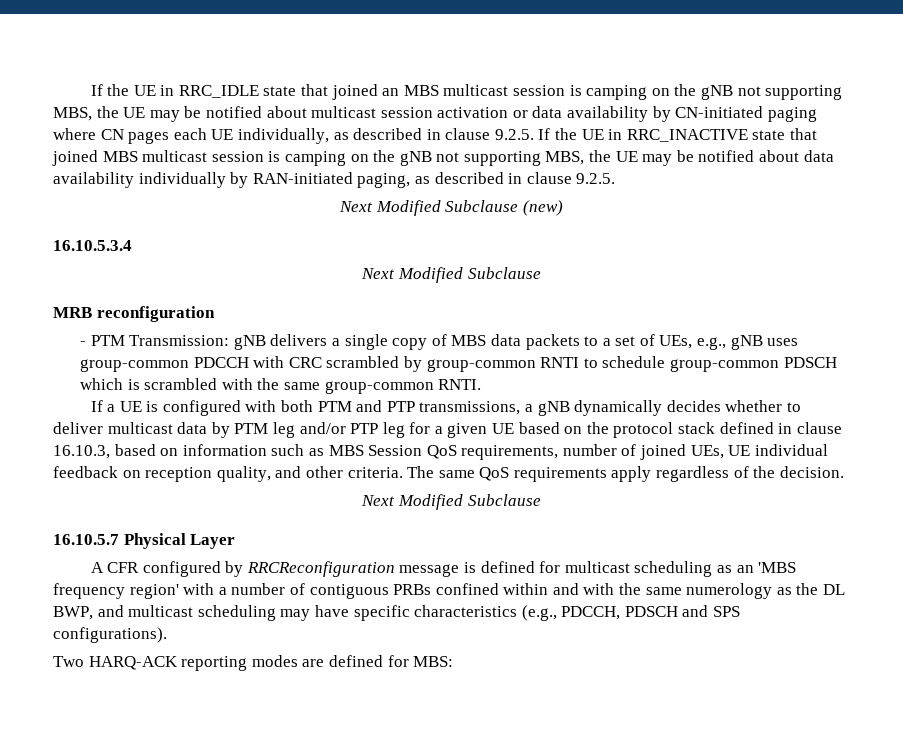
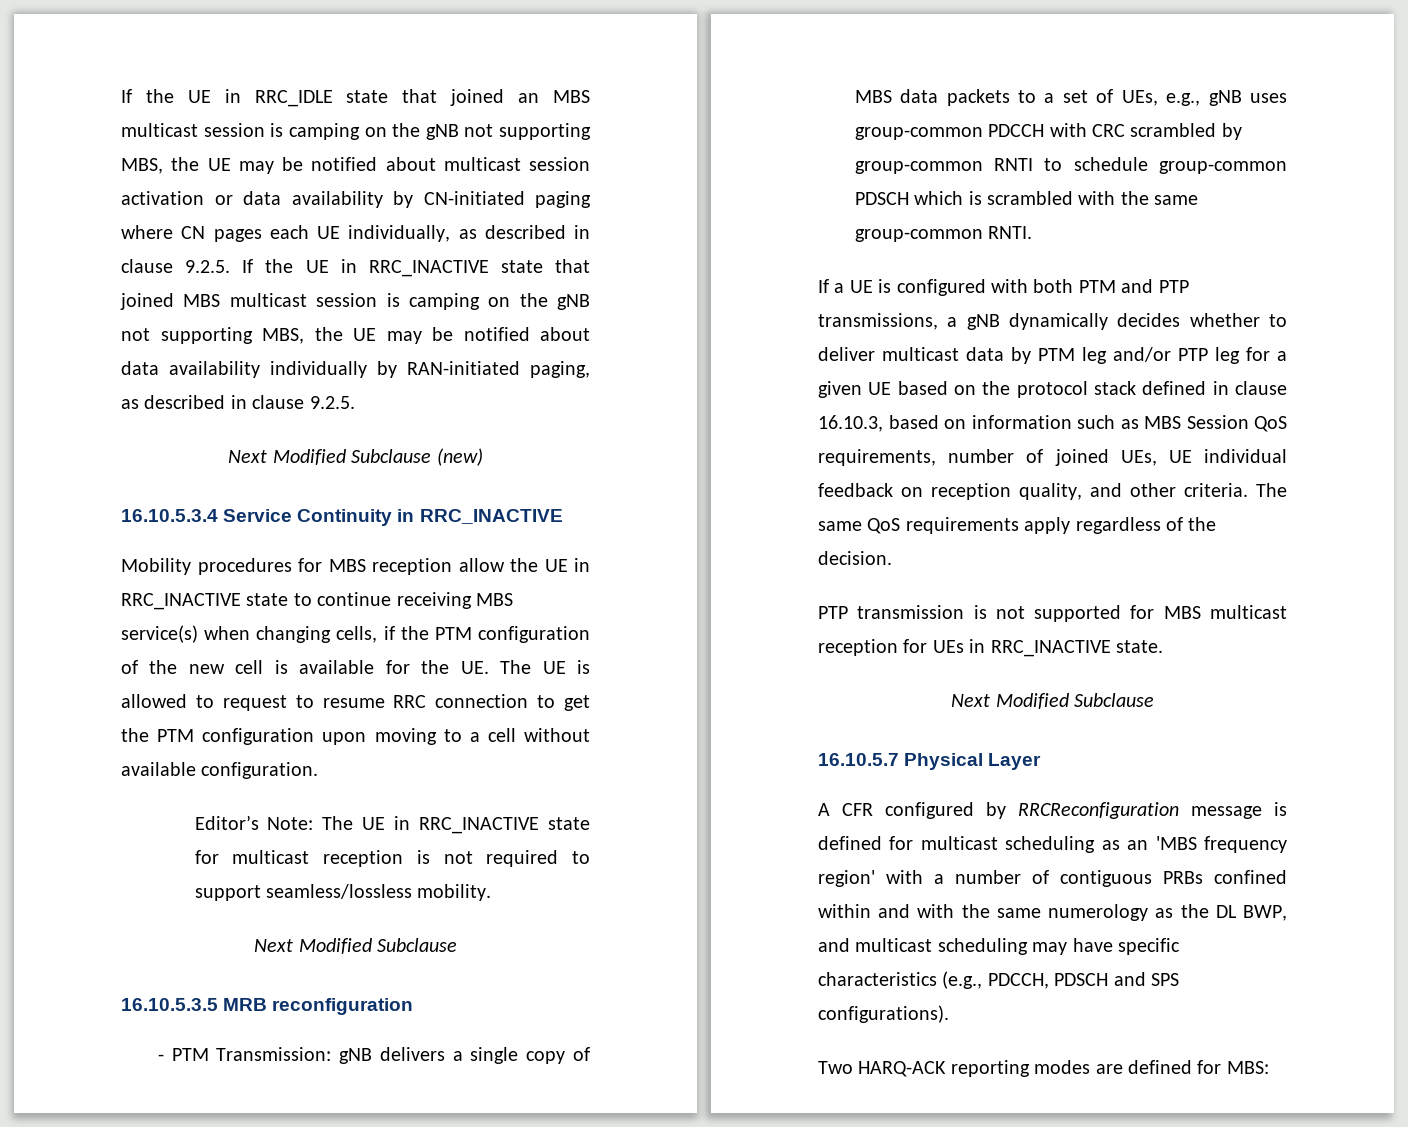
[361,267,541,283] // Next Modified Subclause // -> [223,509,563,526] [121,558,590,575] [121,592,513,610] [121,625,591,643] [121,660,590,674] [121,694,590,711] [121,728,590,745] [121,762,319,779] [194,815,590,834] [194,850,590,867] [194,884,492,901] [254,938,457,954] [121,998,218,1011] Service Continuity in RRC_INACTIVE // Mobility procedures for MBS reception allow the UE in RRC_INACTIVE state to continue receiving MBS service(s) when changing cells, if the PTM configuration of the new cell is available for the UE. The UE is allowed to request to resume RRC connection to get the PTM configuration upon moving to a cell without available configuration. // Editor’s Note: The UE in RRC_INACTIVE state for multicast reception is not required to support seamless/lossless mobility. // Next Modified Subclause // 16.10.5.3.5
(844, 472) none -> [818,605,1287,622] [818,639,1163,657] // PTP transmission is not supported for MBS multicast reception for UEs in RRC_INACTIVE state.

